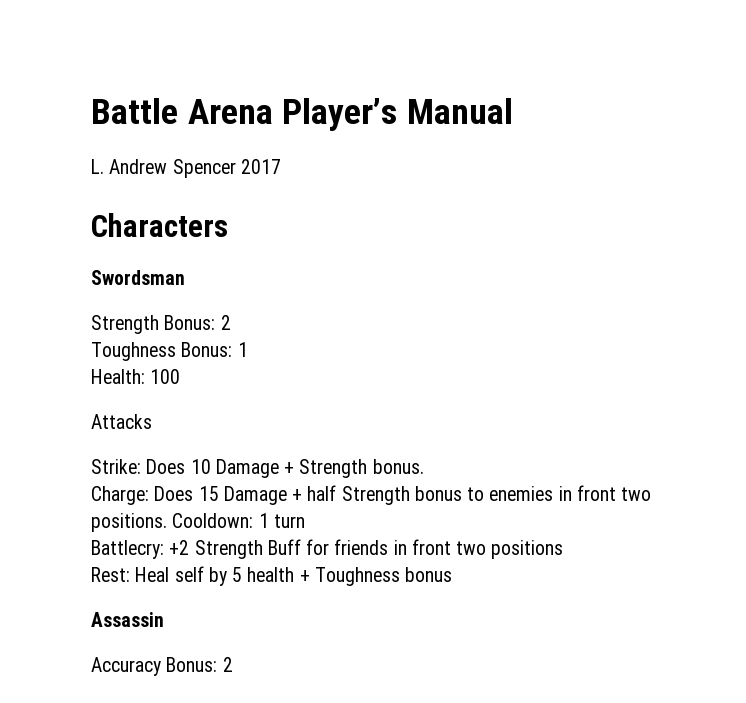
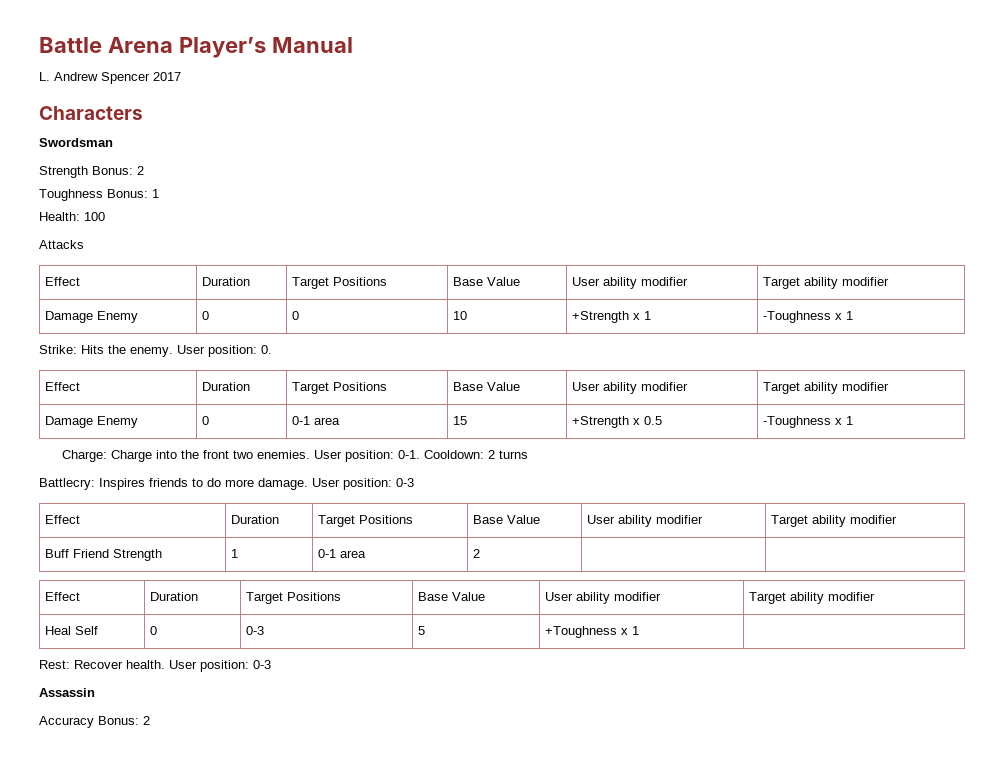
[91,459,424,478] [91,485,652,505] [91,513,305,532] [91,539,564,559] [91,566,453,586] // Strike: Does 10 Damage + Strength bonus. // Charge: Does 15 Damage + half Strength bonus to enemies in front two positions. Cooldown: 1 turn // Battlecry: +2 Strength Buff for friends in front two positions // Rest: Heal self by 5 health + Toughness bonus -> [44,277,80,286] [201,277,250,286] [291,277,387,289] [452,277,520,286] [571,277,688,289] [762,277,889,289] [44,311,138,323] [201,311,209,320] [291,311,299,320] [452,311,467,320] [571,311,651,323] [762,311,853,323] [39,345,272,357] [44,382,80,391] [201,382,250,391] [291,382,387,394] [452,382,520,391] [571,382,688,394] [762,382,889,394] [44,416,138,428] [201,416,209,425] [291,416,340,425] [452,416,467,425] [571,416,662,428] [762,416,853,428] [61,450,528,462] [39,478,414,490] [44,515,80,524] [230,515,279,524] [317,515,413,527] [472,515,540,524] [586,515,703,527] [770,515,897,527] [44,549,162,561] [230,549,238,558] [317,549,366,558] [472,549,480,558] [44,592,80,601] [149,592,198,601] [245,592,341,604] [417,592,485,601] [544,592,661,604] [748,592,875,604] [44,626,98,635] [149,626,157,635] [245,626,264,635] [417,626,425,635] [544,626,639,638] [39,660,271,672] // Effect | Duration | Target Positions | Base Value | User ability modifier | Target ability modifier // Damage Enemy | 0 | 0 | 10 | +Strength x 1 | -Toughness x 1 // Strike: Hits the enemy. User position: 0. // Effect | Duration | Target Positions | Base Value | User ability modifier | Target ability modifier // Damage Enemy | 0 | 0-1 area | 15 | +Strength x 0.5 | -Toughness x 1 // Charge: Charge into the front two enemies. User position: 0-1. Cooldown: 2 turns // Battlecry: Inspires friends to do more damage. User position: 0-3 // Effect | Duration | Target Positions | Base Value | User ability modifier | Target ability modifier // Buff Friend Strength | 1 | 0-1 area | 2 | | // Effect | Duration | Target Positions | Base Value | User ability modifier | Target ability modifier // Heal Self | 0 | 0-3 | 5 | +Toughness x 1 | // Rest: Recover health. User position: 0-3

